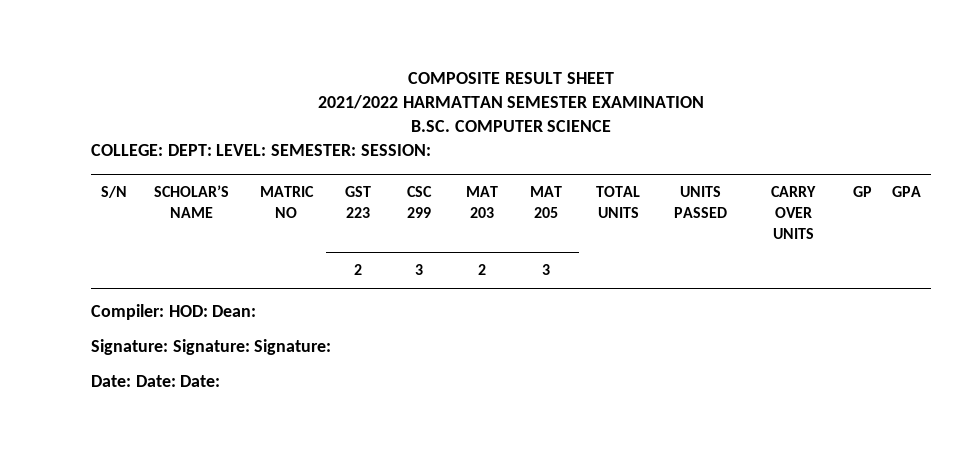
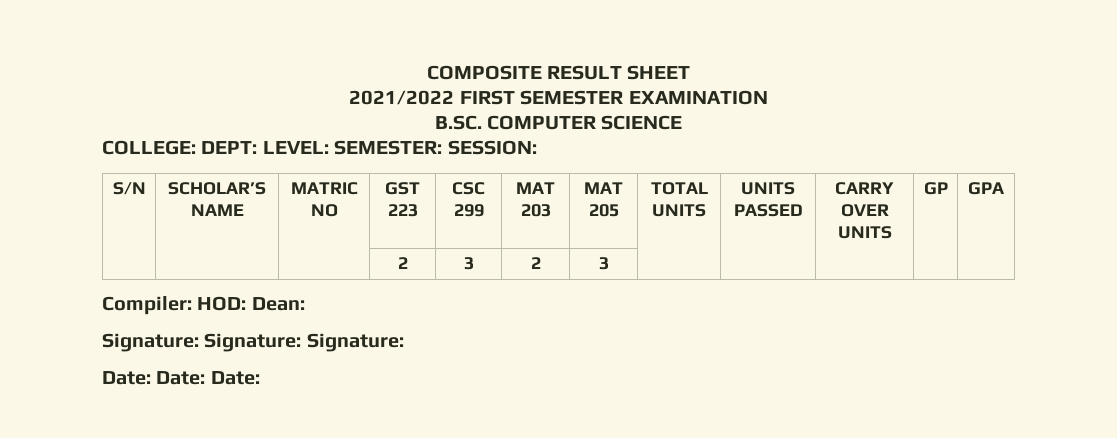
[402,96,503,108] HARMATTAN -> [459,90,515,105] FIRST

